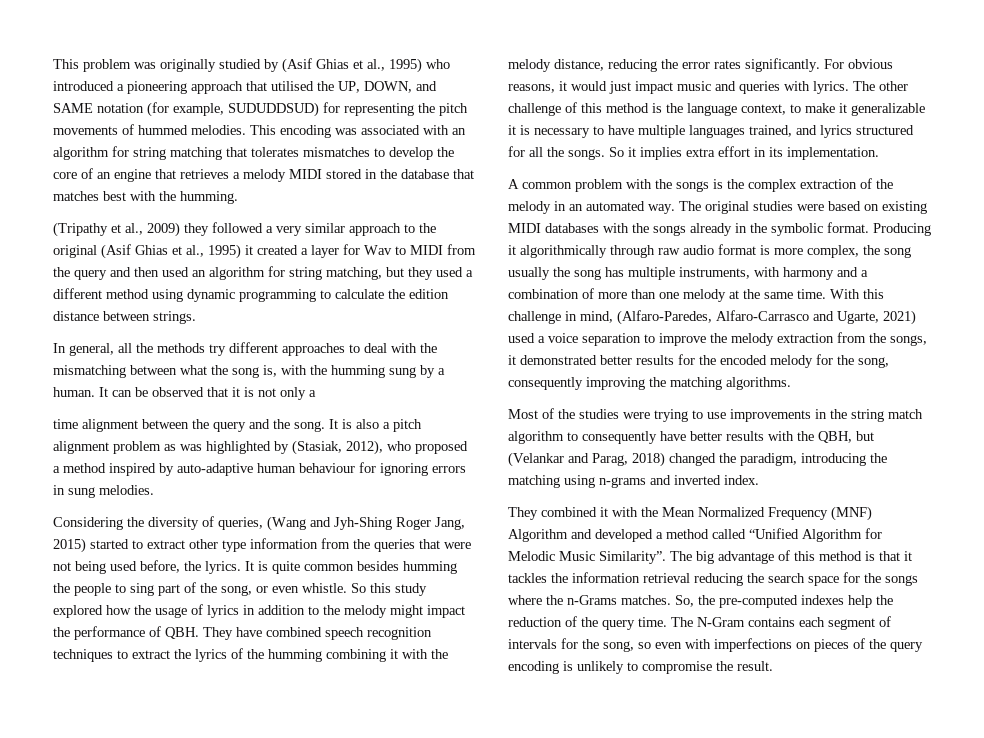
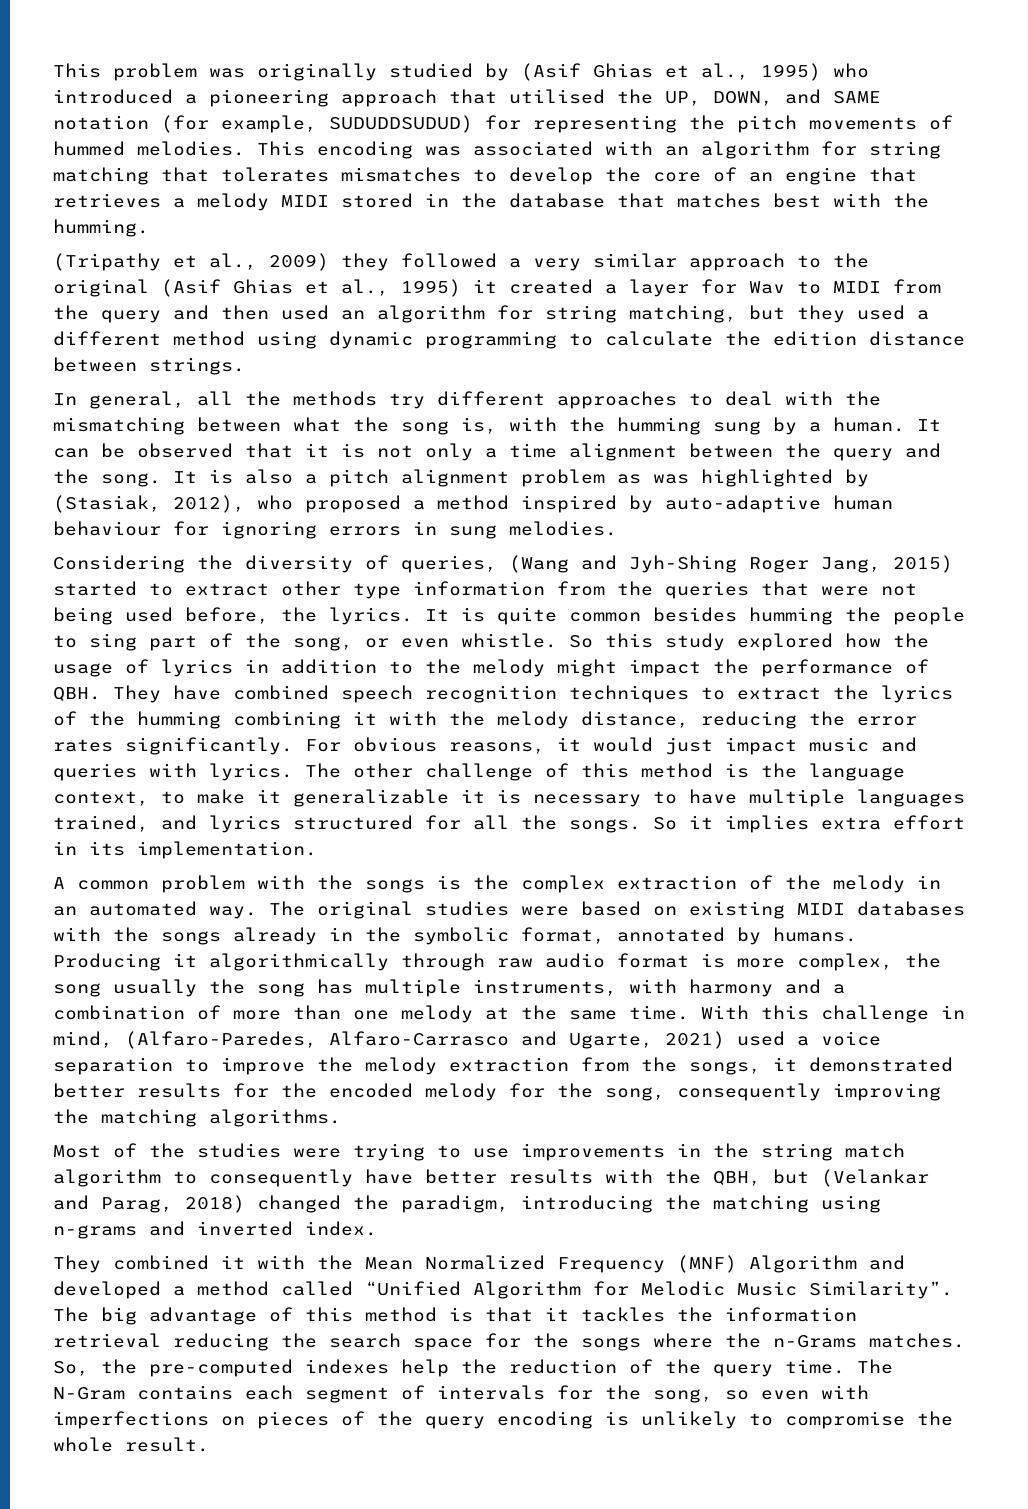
[228,102,319,117] SUDUDDSUD) -> [329,115,473,133] SUDUDDSUDUD)
(316, 393) // -> (497, 453) none
[827,222,869,233] format. -> [521,927,857,945] format, annotated by humans.
(733, 666) none -> [53,1437,113,1452] whole

